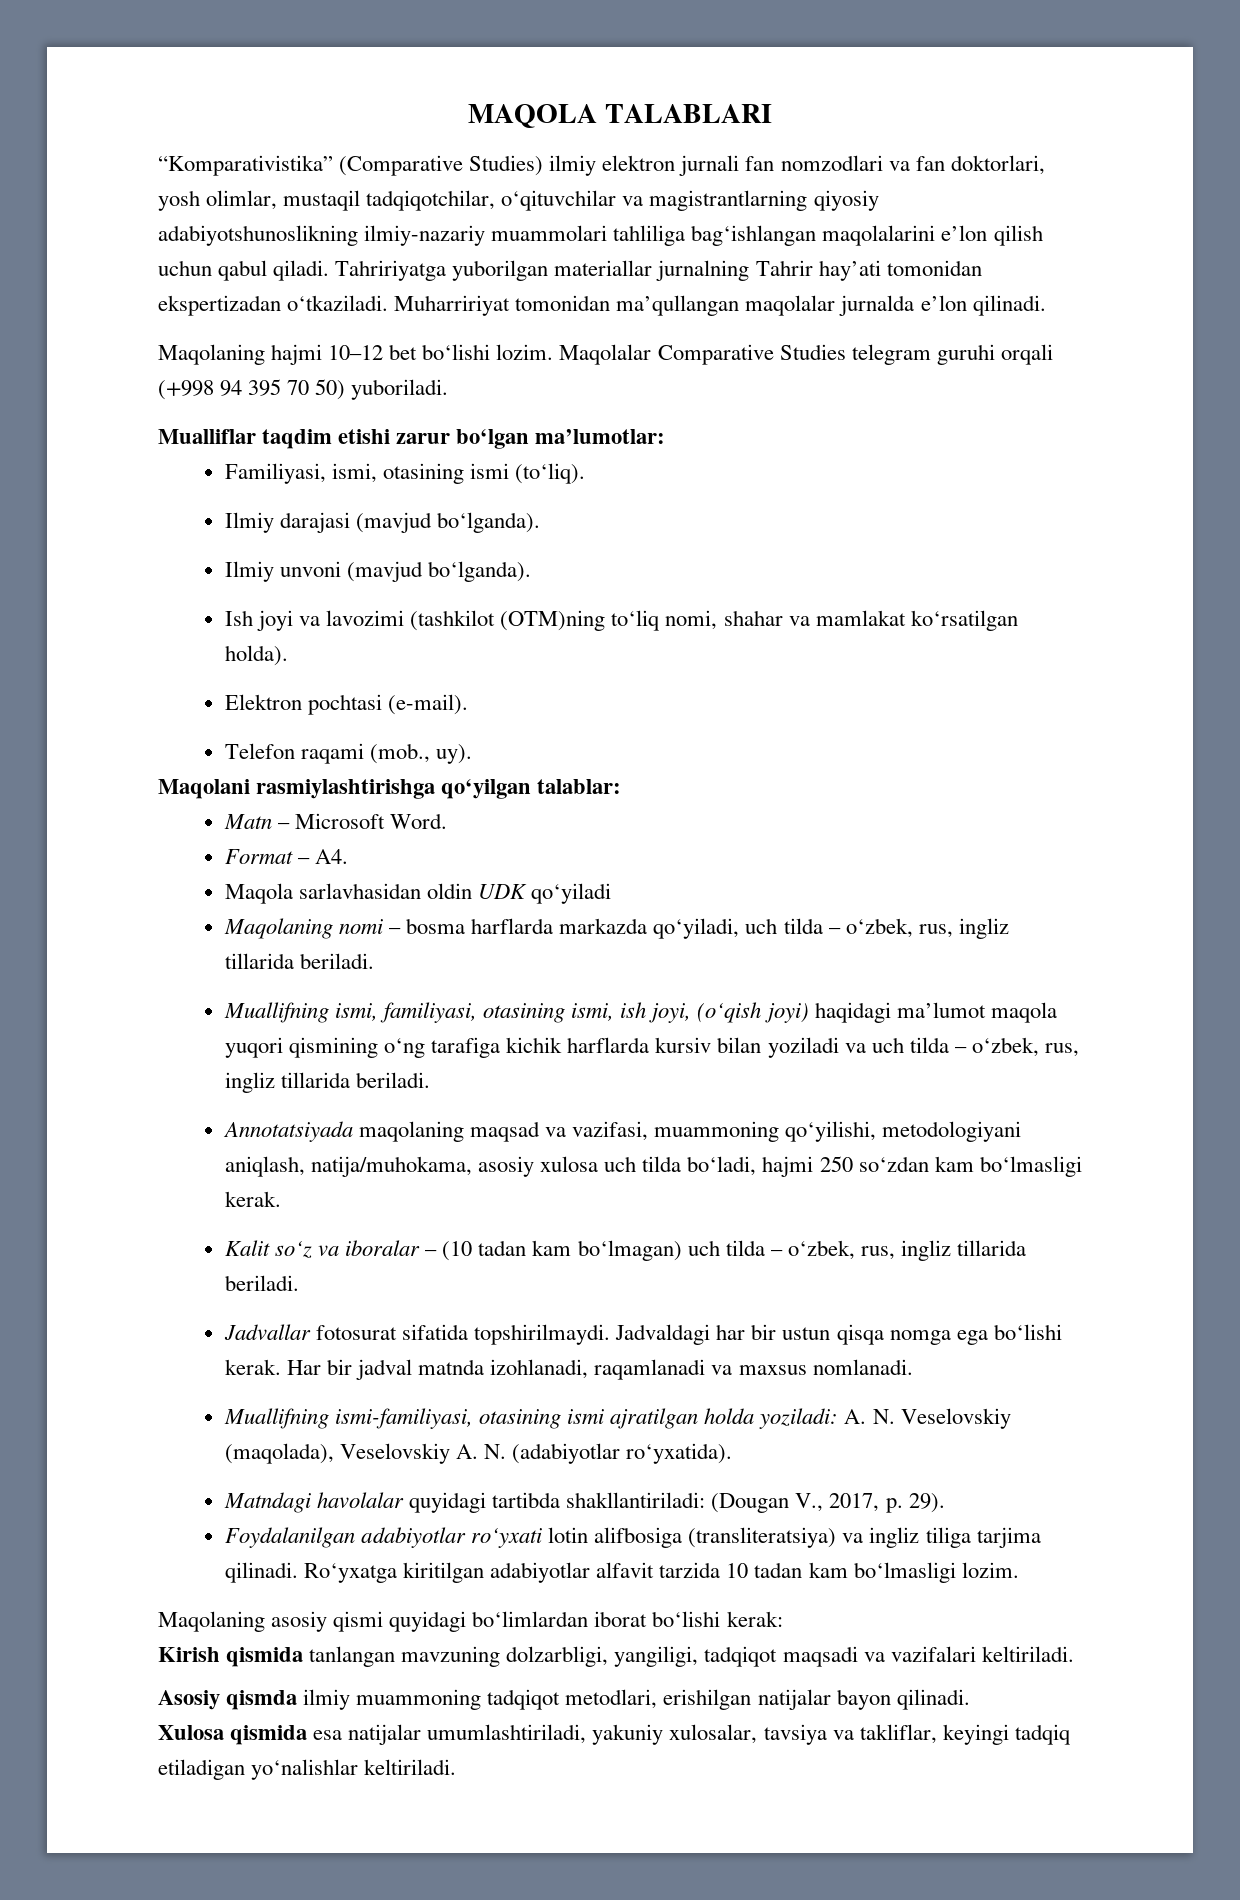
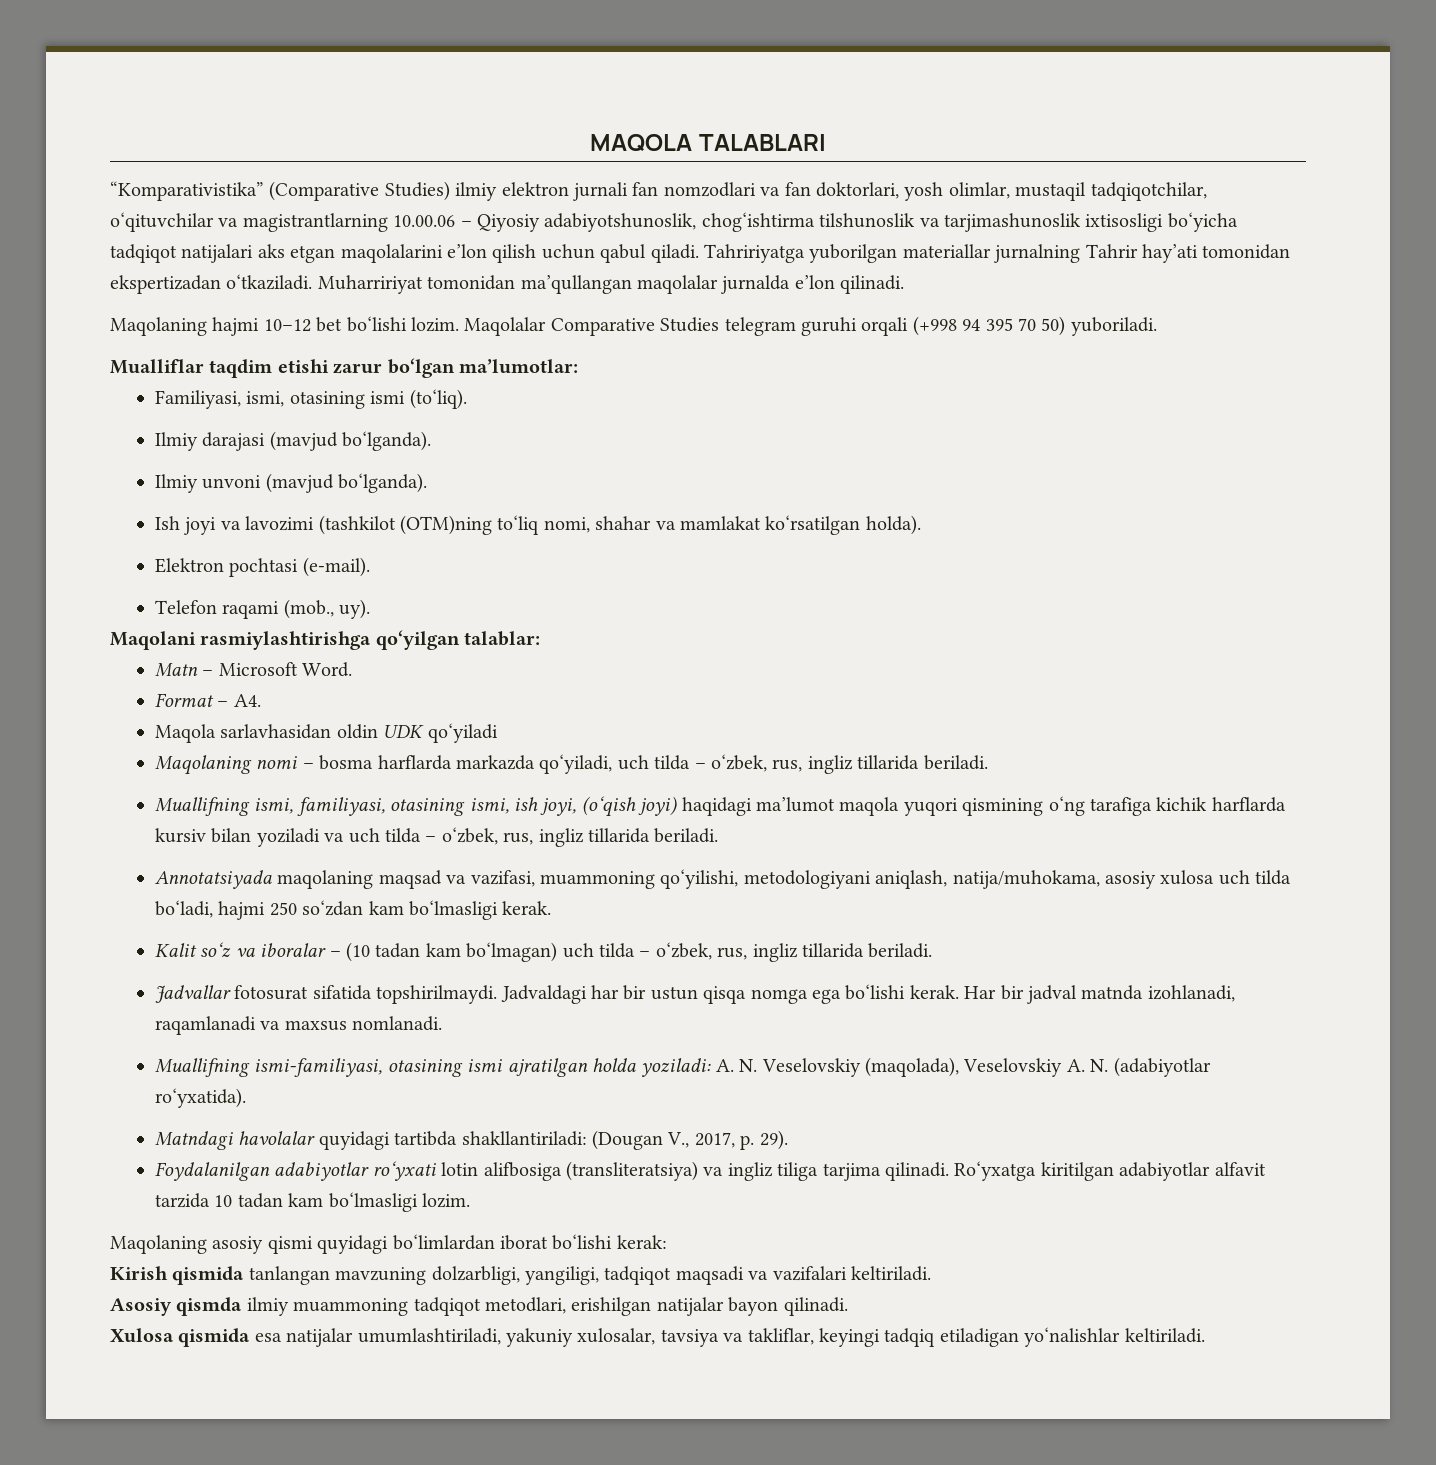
[813,190,879,211] [158,225,817,246] qiyosiy adabiyotshunoslikning ilmiy-nazariy muammolari tahliliga bag‘ishlangan -> [393,212,1238,232] [110,244,336,263] 10.00.06 – Qiyosiy adabiyotshunoslik, chog‘ishtirma tilshunoslik va tarjimashunoslik ixtisosligi bo‘yicha tadqiqot natijalari aks etgan

